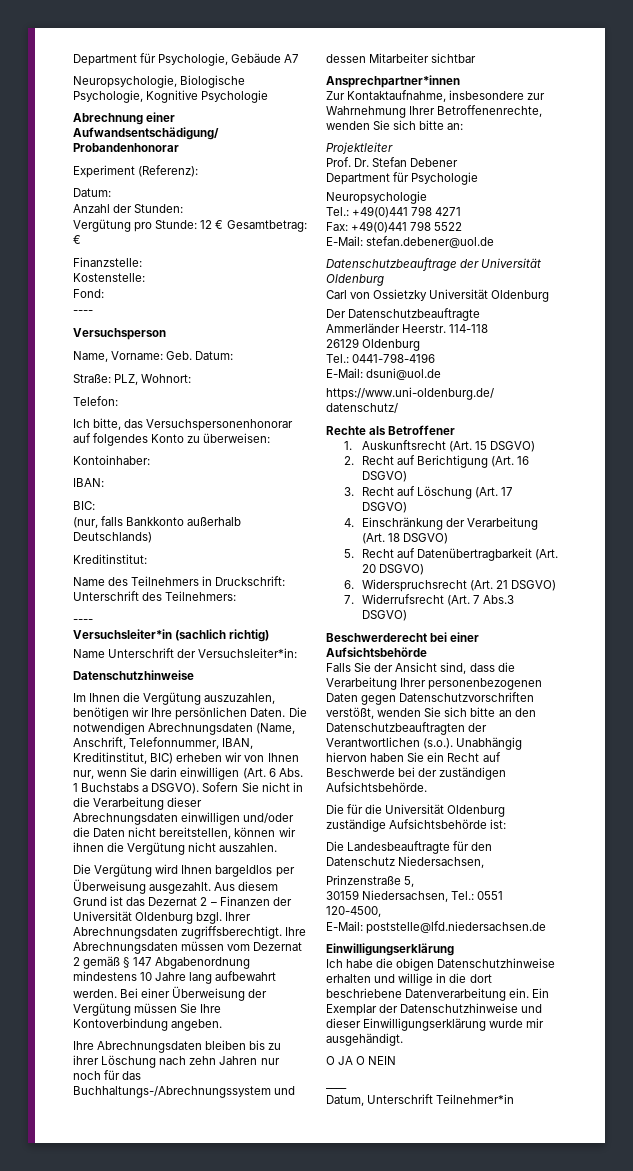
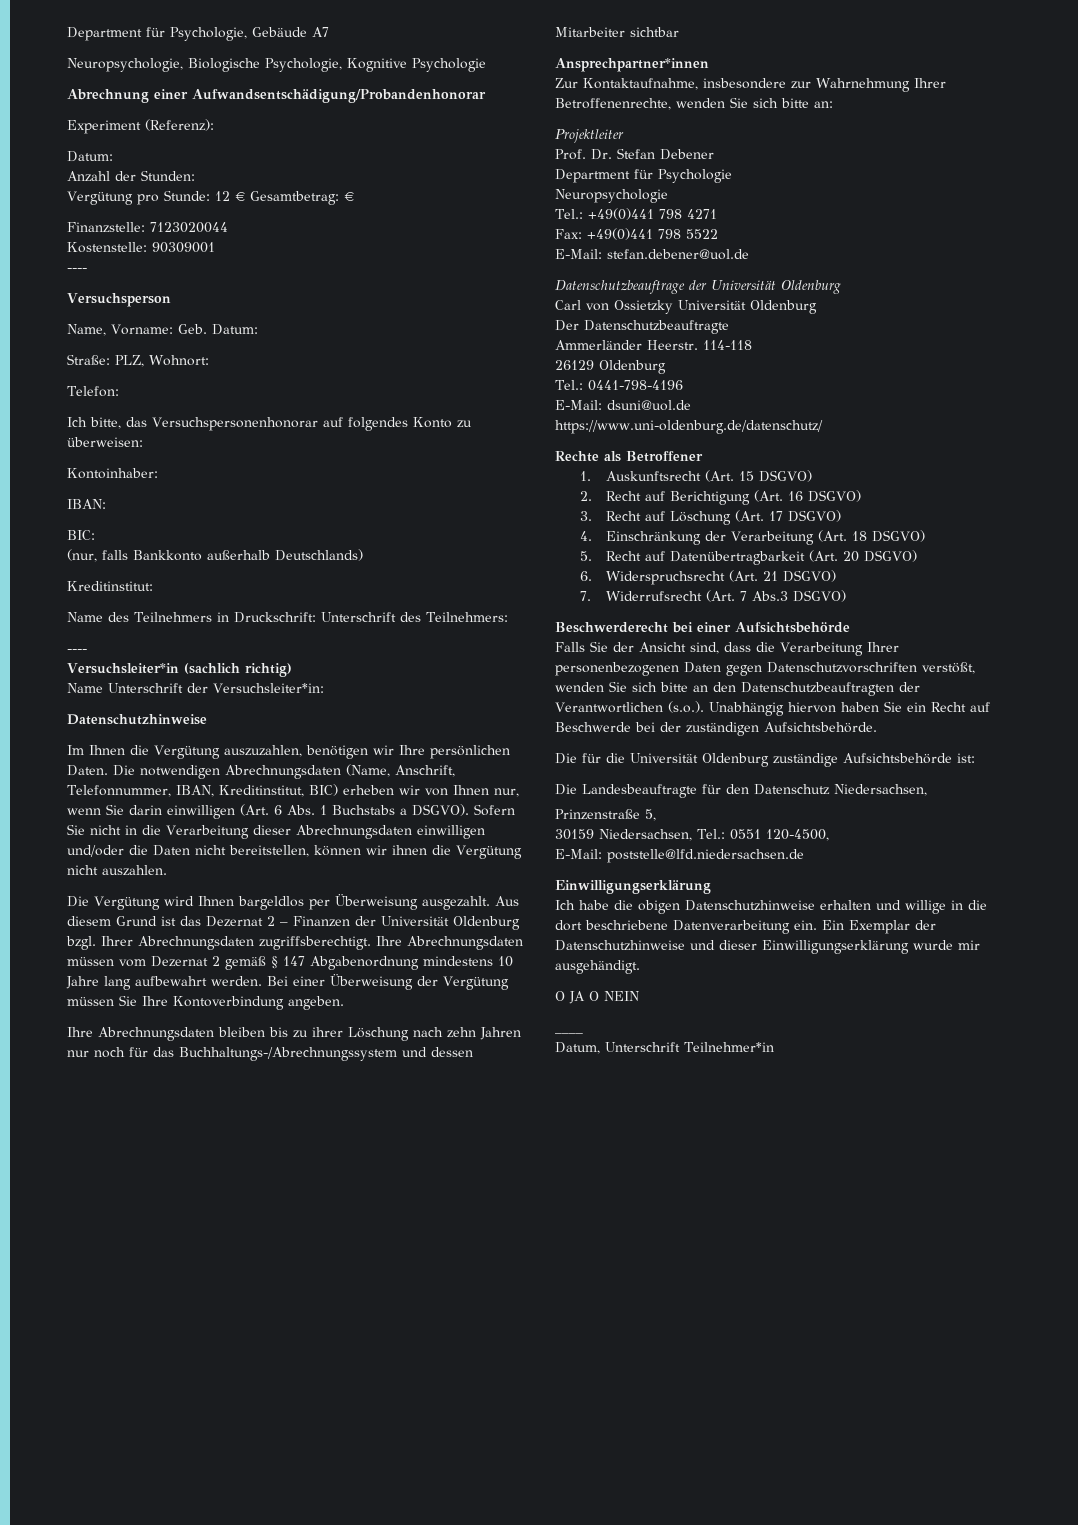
(142, 262) none -> [150,222,228,233] 7123020044
[73,289,104,298] // Fond: -> [152,242,215,253] 90309001

